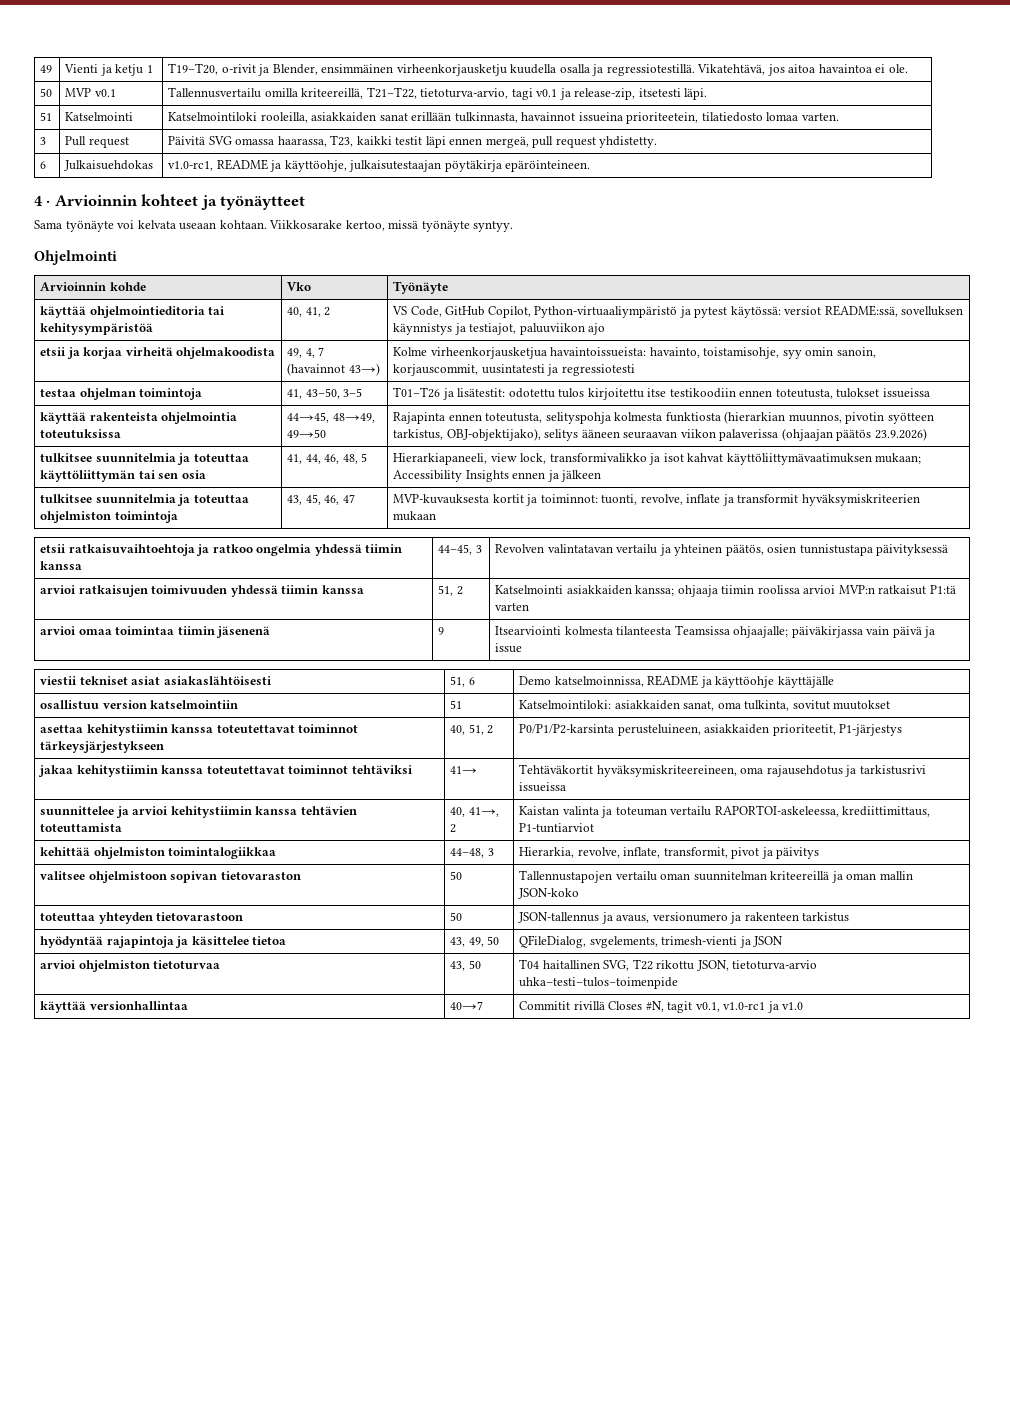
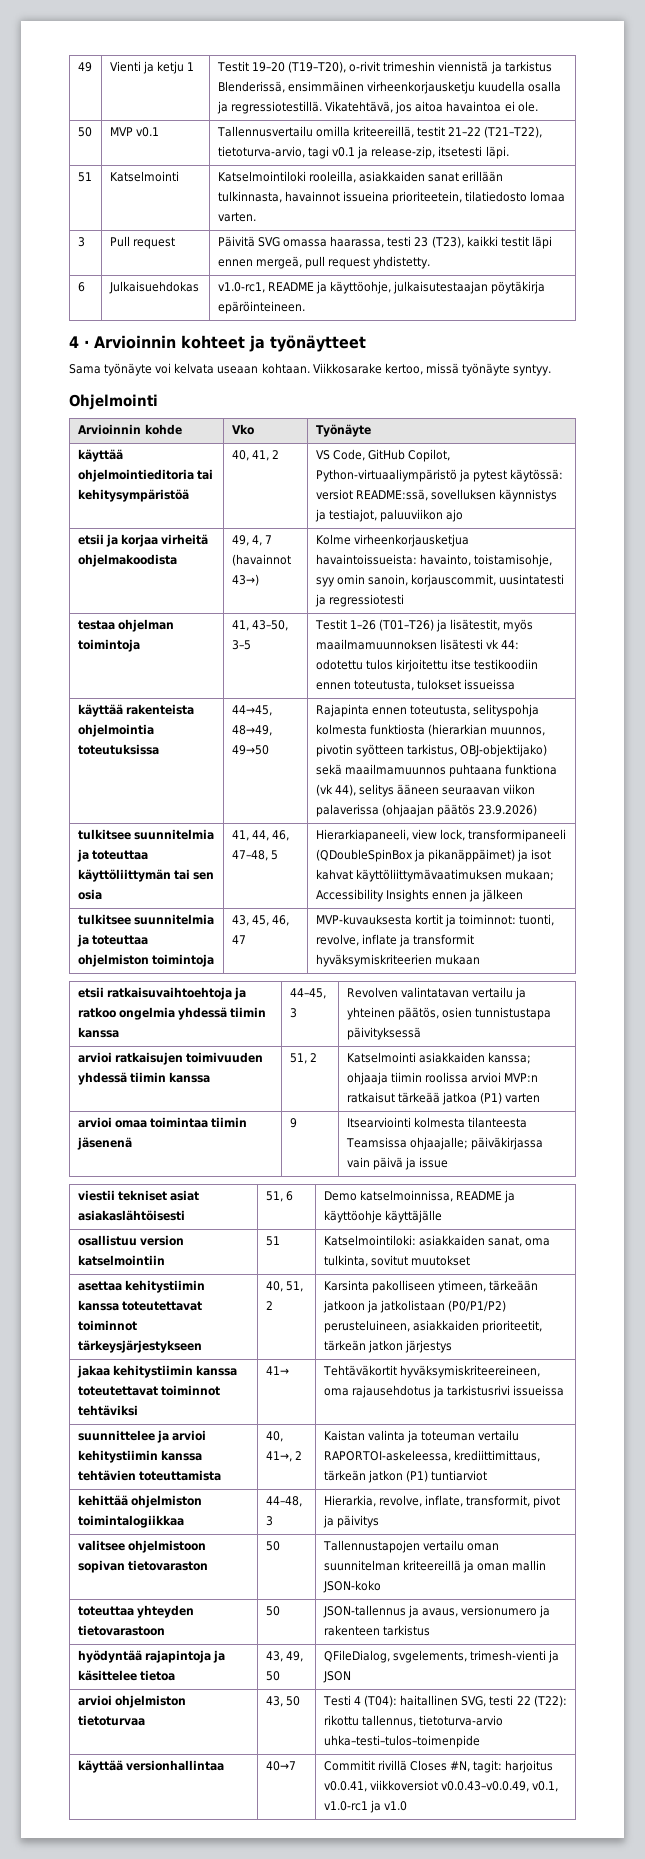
[168,63,318,76] T19–T20, o-rivit ja Blender, -> [216,61,552,74] [217,81,285,93] Testit 19–20 (T19–T20), o-rivit trimeshin viennistä ja tarkistus Blenderissä,
[366,87,417,99] T21–T22, -> [417,126,543,138] testit 21–22 (T21–T22),
[330,135,354,147] T23, -> [387,236,464,248] testi 23 (T23),
[393,387,506,400] T01–T26 ja lisätestit: -> [314,619,534,632] [315,639,520,650] Testit 1–26 (T01–T26) ja lisätestit, myös maailmamuunnoksen lisätesti vk 44:
[446,428,541,441] OBJ-objektijako), -> [460,744,548,757] [315,764,558,777] [315,784,357,796] OBJ-objektijako) sekä maailmamuunnos puhtaana funktiona (vk 44),
[342,454,358,464] 48, -> [231,850,268,861] 47–48,
[549,453,647,462] transformivalikko -> [468,829,567,842] [315,849,516,862] transformipaneeli (QDoubleSpinBox ja pikanäppäimet)
[929,585,956,594] P1:tä -> [398,1092,503,1105] tärkeää jatkoa (P1)
[519,724,903,736] P0/P1/P2-karsinta perusteluineen, asiakkaiden prioriteetit, P1-järjestys -> [323,1280,539,1293] [322,1300,507,1313] [323,1320,543,1333] [323,1340,453,1353] Karsinta pakolliseen ytimeen, tärkeään jatkoon ja jatkolistaan (P0/P1/P2) perusteluineen, asiakkaiden prioriteetit, tärkeän jatkon järjestys
[519,823,595,833] P1-tuntiarviot -> [323,1470,488,1483] tärkeän jatkon (P1) tuntiarviot
[519,959,729,971] T04 haitallinen SVG, T22 rikottu JSON, -> [322,1695,567,1707] [323,1715,417,1727] Testi 4 (T04): haitallinen SVG, testi 22 (T22): rikottu tallennus,
[667,1001,693,1013] tagit -> [473,1760,554,1773] [323,1780,530,1792] tagit: harjoitus v0.0.41, viikkoversiot v0.0.43–v0.0.49,

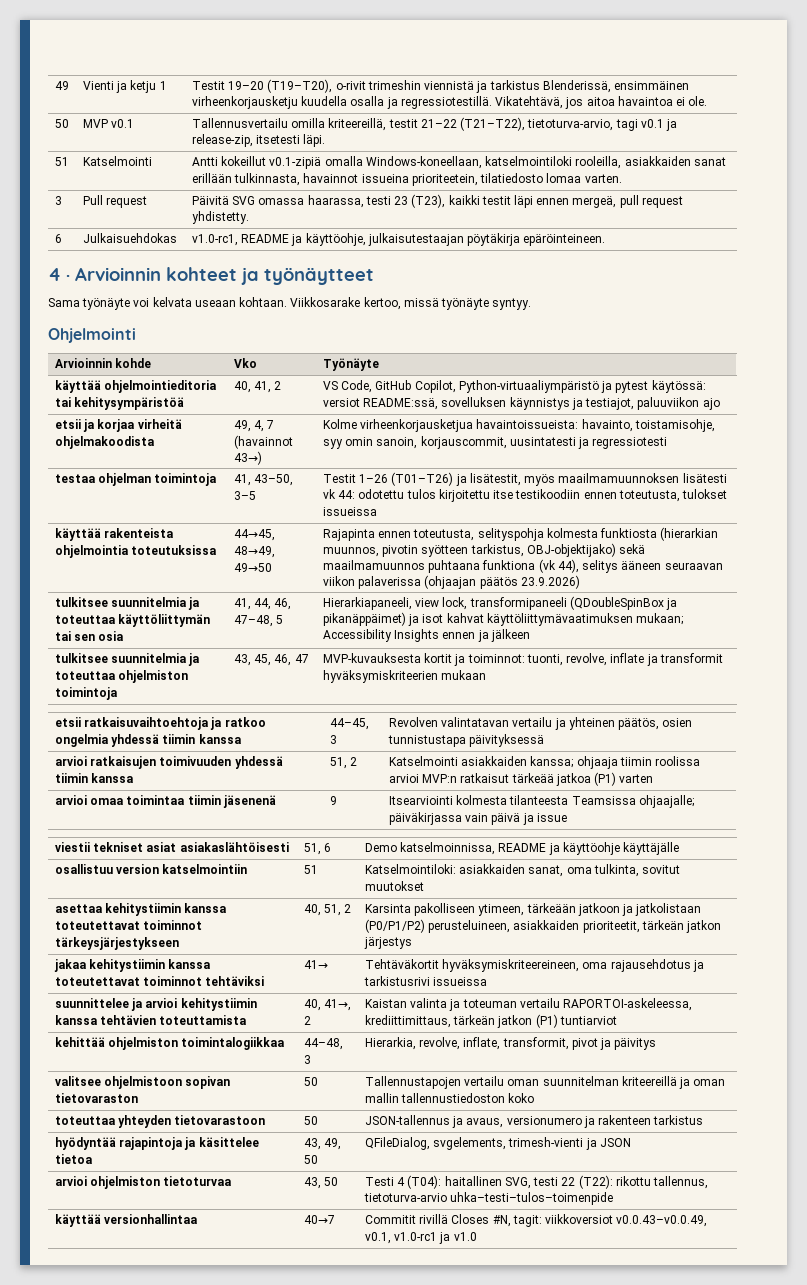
[217,171,306,182] Katselmointiloki -> [191,156,573,169] Antti kokeillut v0.1-zipiä omalla Windows-koneellaan, katselmointiloki
[322,1580,381,1593] JSON-koko -> [401,1093,535,1103] tallennustiedoston koko
[505,1760,554,1773] [323,1781,367,1792] harjoitus v0.0.41, -> (542, 1221) none

